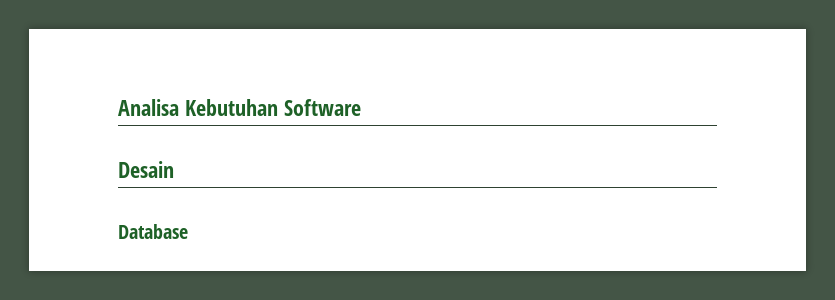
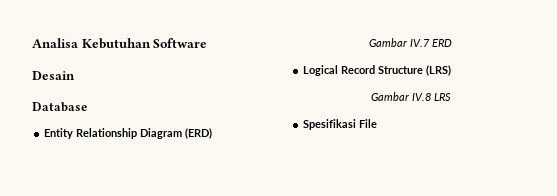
(188, 231) none -> [44,128,213,139] [369,38,452,47] [303,65,452,76] [370,92,451,101] [303,119,378,130] // Entity Relationship Diagram (ERD) // Gambar IV.7 ERD // Logical Record Structure (LRS) // Gambar IV.8 LRS // Spesifikasi File

